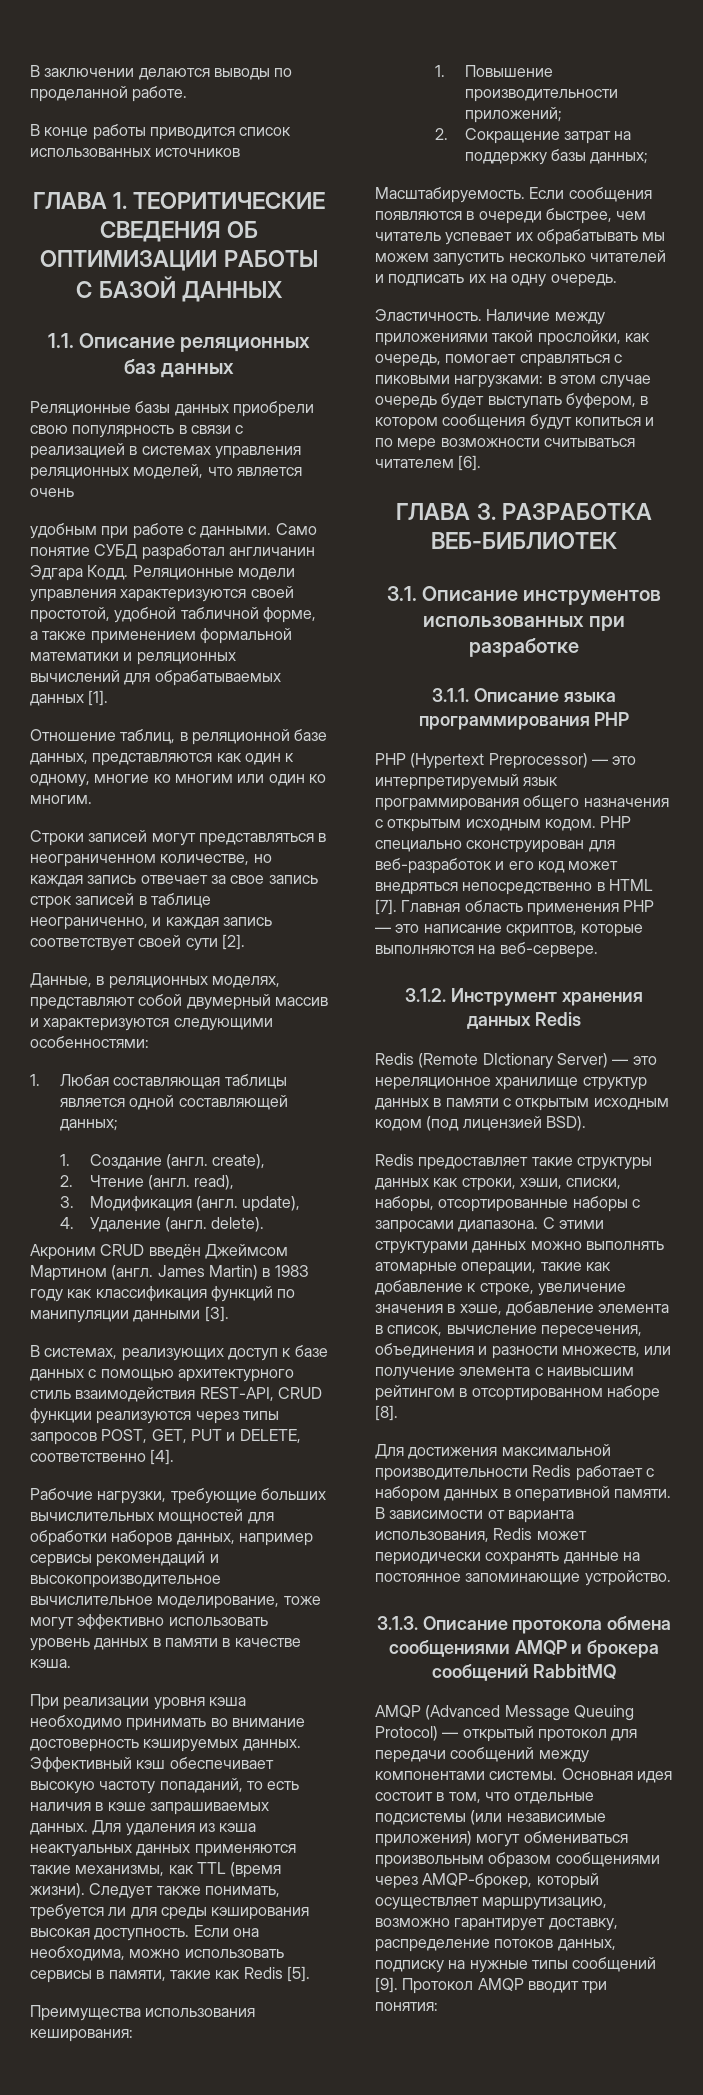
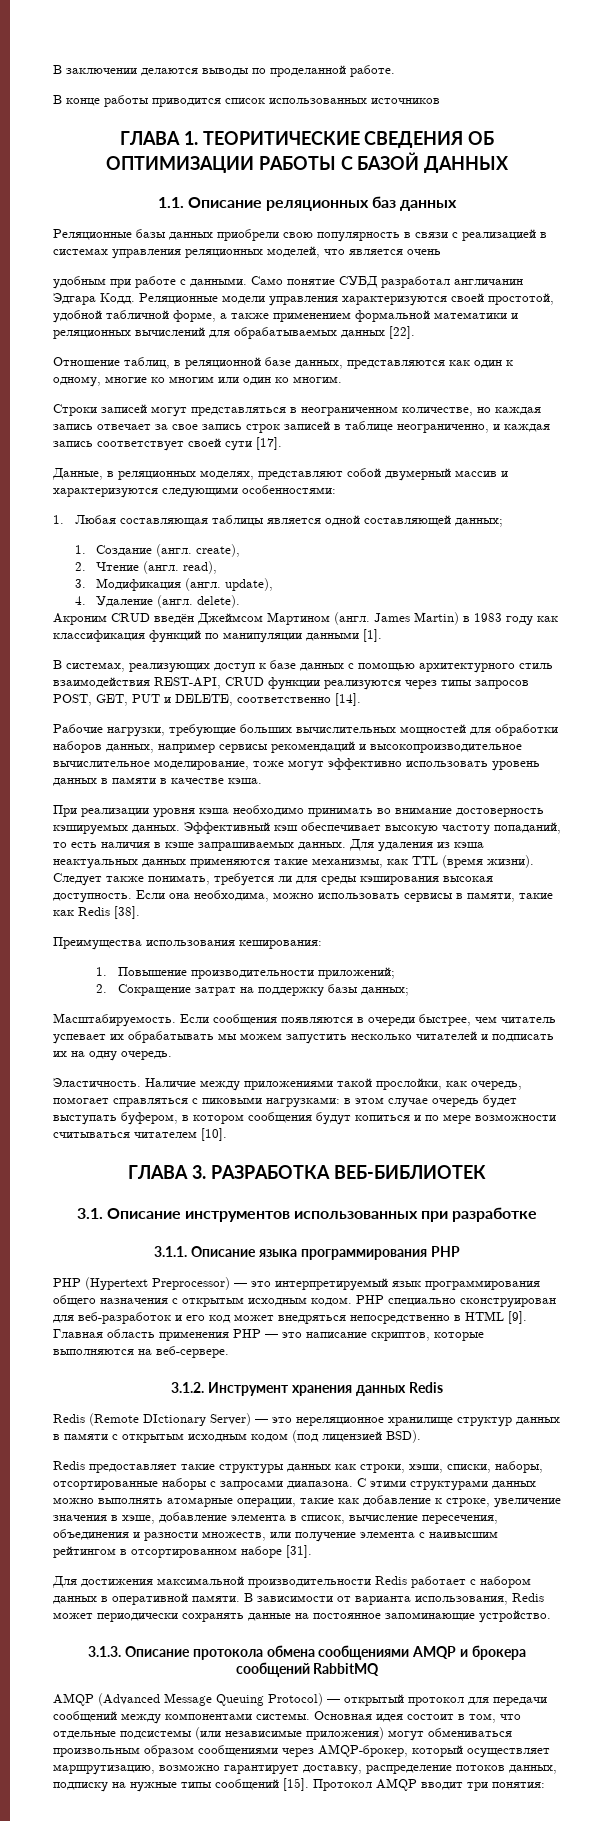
[88,690,109,706] [1]. -> [389,326,415,339] [22].
[221,934,245,950] [2]. -> [256,437,282,450] [17].
[204,1306,229,1322] [3]. -> [363,629,382,642] [1].
[150,1449,175,1465] [4]. -> [335,693,361,706] [14].
[286,1966,310,1982] [5]. -> [114,906,140,919] [38].
[458,455,482,471] [6]. -> [201,1128,227,1141] [10].
[375,899,397,915] [7]. -> [508,1311,527,1324] [9].
[375,1405,398,1421] [8]. -> [286,1545,312,1558] [31].
[375,1977,398,1993] [9]. -> [283,1778,309,1791] [15].

